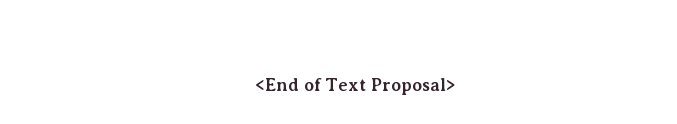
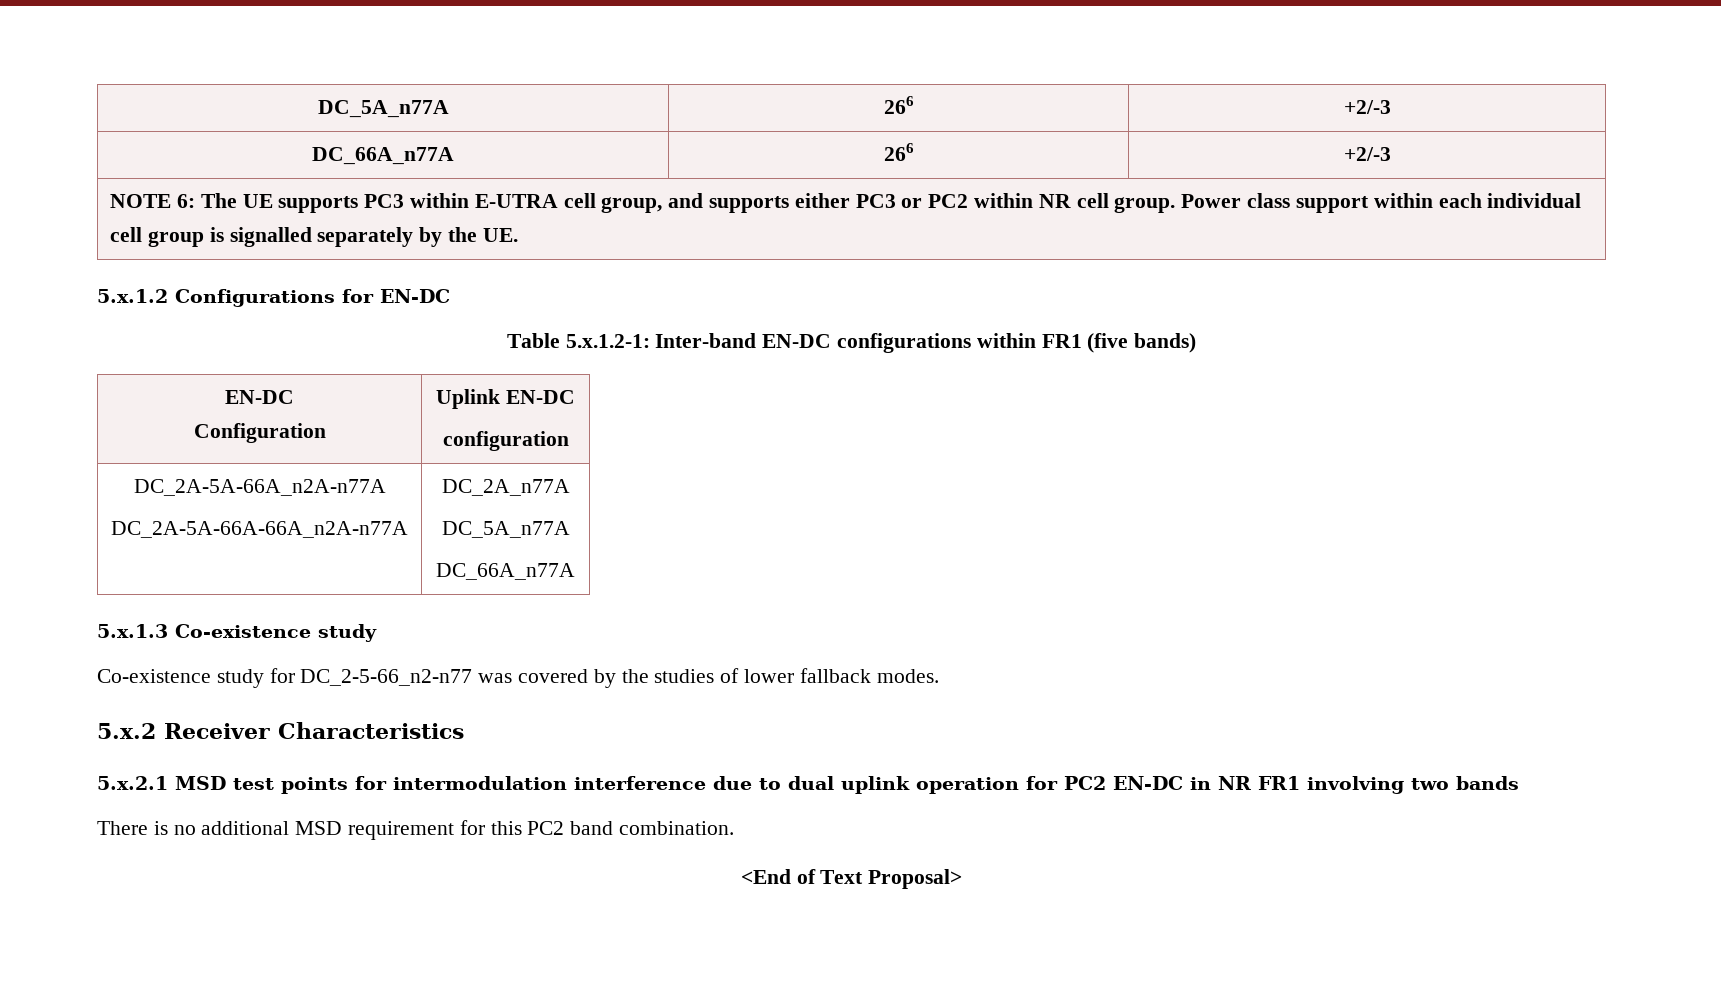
(254, 84) none -> [317,100,449,118] [883,96,914,114] [1343,100,1391,114] [312,147,454,165] [883,143,914,161] [1343,147,1391,161] [110,193,1582,213] [110,227,518,247] [97,289,450,307] [506,333,1197,353] [225,390,294,404] [193,423,326,443] [436,389,575,409] [442,431,569,451] [133,479,386,496] [111,521,408,538] [441,479,570,496] [441,521,570,538] [436,563,575,580] [97,624,377,642] [97,668,939,688] [97,722,464,739] [97,776,1519,794] [97,820,735,840] DC_5A_n77A | 266 | +2/-3 // DC_66A_n77A | 266 | +2/-3 // NOTE 6: The UE supports PC3 within E-UTRA cell group, and supports either PC3 or PC2 within NR cell group. Power class support within each individual cell group is signalled separately by the UE. // 5.x.1.2 Configurations for EN-DC // Table 5.x.1.2-1: Inter-band EN-DC configurations within FR1 (five bands) // EN-DC // Configuration | Uplink EN-DC // configuration // DC_2A-5A-66A_n2A-n77A // DC_2A-5A-66A-66A_n2A-n77A | DC_2A_n77A // DC_5A_n77A // DC_66A_n77A // 5.x.1.3 Co-existence study // Co-existence study for DC_2-5-66_n2-n77 was covered by the studies of lower fallback modes. // 5.x.2 Receiver Characteristics // 5.x.2.1 MSD test points for intermodulation interference due to dual uplink operation for PC2 EN-DC in NR FR1 involving two bands // There is no additional MSD requirement for this PC2 band combination. //

